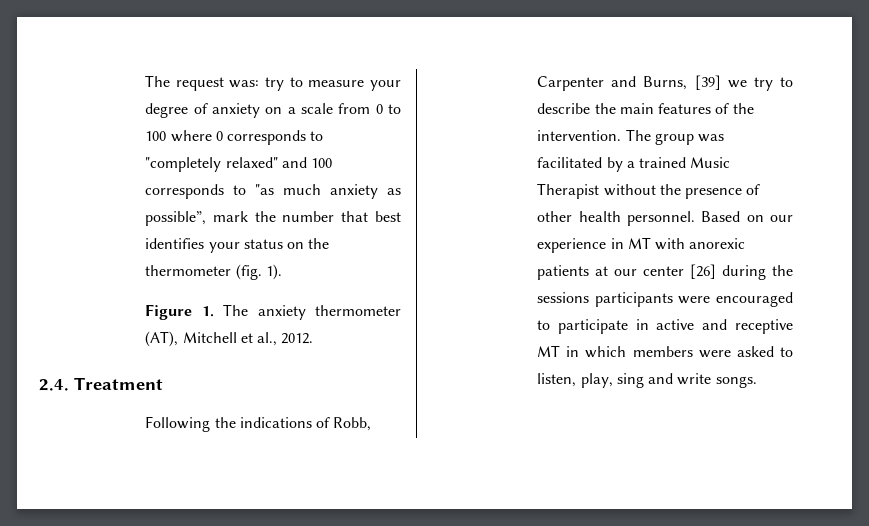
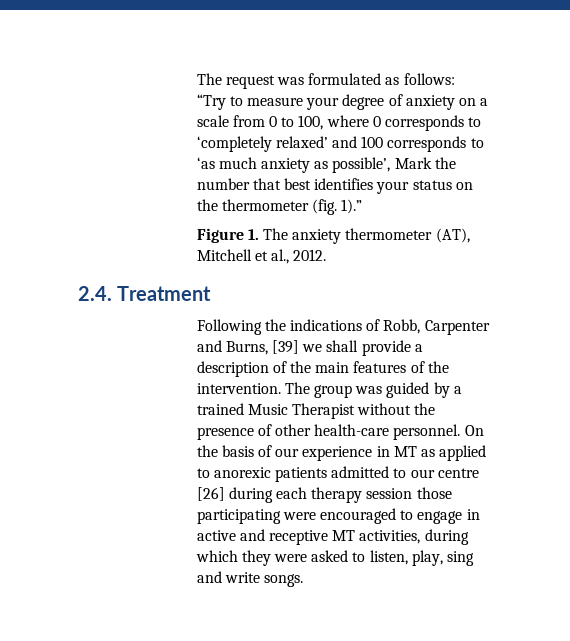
[229,77,285,91] was: try -> [277,73,455,85] [196,94,226,110] was formulated as follows: // “Try
[145,131,167,141] 100 -> [298,115,324,130] 100,
[145,157,278,172] "completely relaxed" -> [196,136,328,152] ‘completely relaxed’
[255,184,275,195] "as -> [196,157,215,169] ‘as
[145,211,248,226] possible”, mark -> [332,157,432,173] possible’, Mark
[265,264,282,280] 1). -> [341,199,363,214] 1).”
[753,77,793,91] [537,103,591,114] try to describe -> [326,340,423,356] [196,361,287,377] shall provide a description of
[537,157,603,168] facilitated -> [386,382,430,398] guided
[578,211,793,226] [537,237,746,253] [537,264,793,280] [537,292,673,307] health personnel. Based on our experience in MT with anorexic patients at our center [26] during the sessions participants -> [314,424,484,440] [196,445,487,461] [196,466,479,482] [196,487,452,503] [196,509,281,524] health-care personnel. On the basis of our experience in MT as applied to anorexic patients admitted to our centre [26] during each therapy session those participating
[557,319,628,334] participate -> [417,511,463,524] engage
[566,346,693,358] in which members -> [359,529,469,545] [195,550,271,566] activities, during which they

